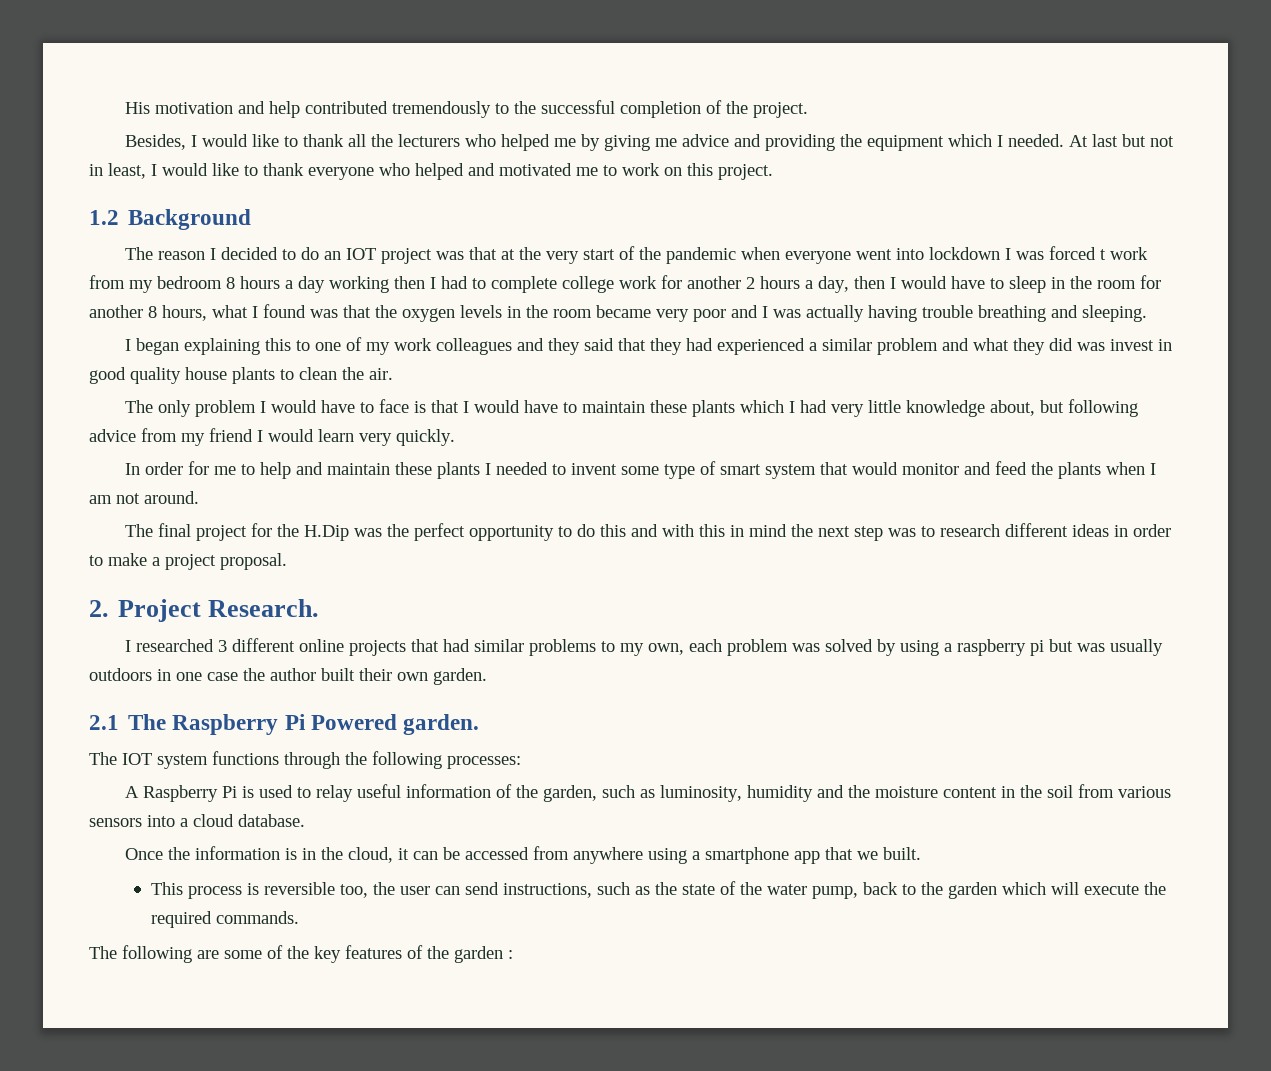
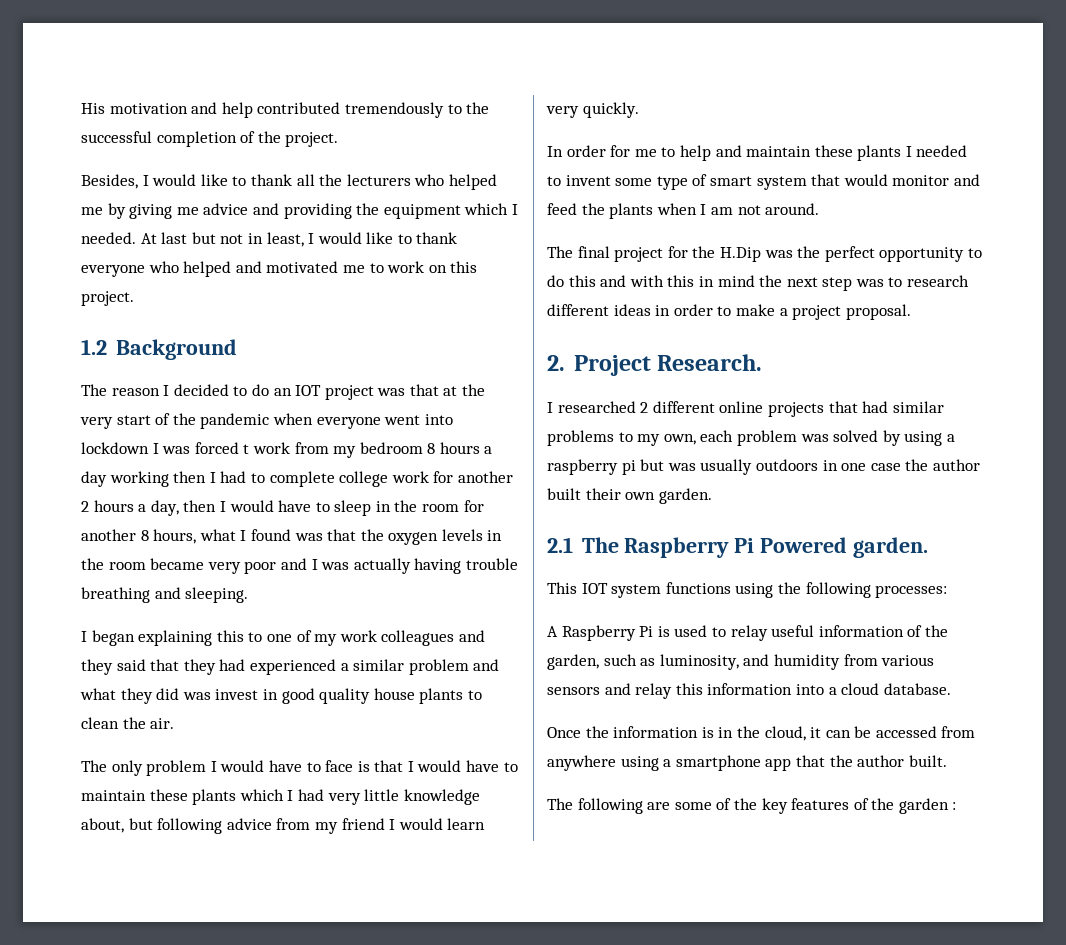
[218,640,228,652] 3 -> [640,402,649,413] 2
[89,752,117,765] The -> [547,582,577,594] This
[284,752,340,769] through -> [735,583,774,598] using
[747,784,1172,802] [89,818,142,827] humidity and the moisture content in the soil from various sensors -> [743,654,935,670] [547,683,793,699] and humidity from various sensors and relay this information
[857,851,879,860] we -> [829,755,905,767] the author
[151,881,1167,899] [151,911,300,928] // This process is reversible too, the user can send instructions, such as the state of the water pump, back to the garden which will execute the required commands. -> (947, 761) none

